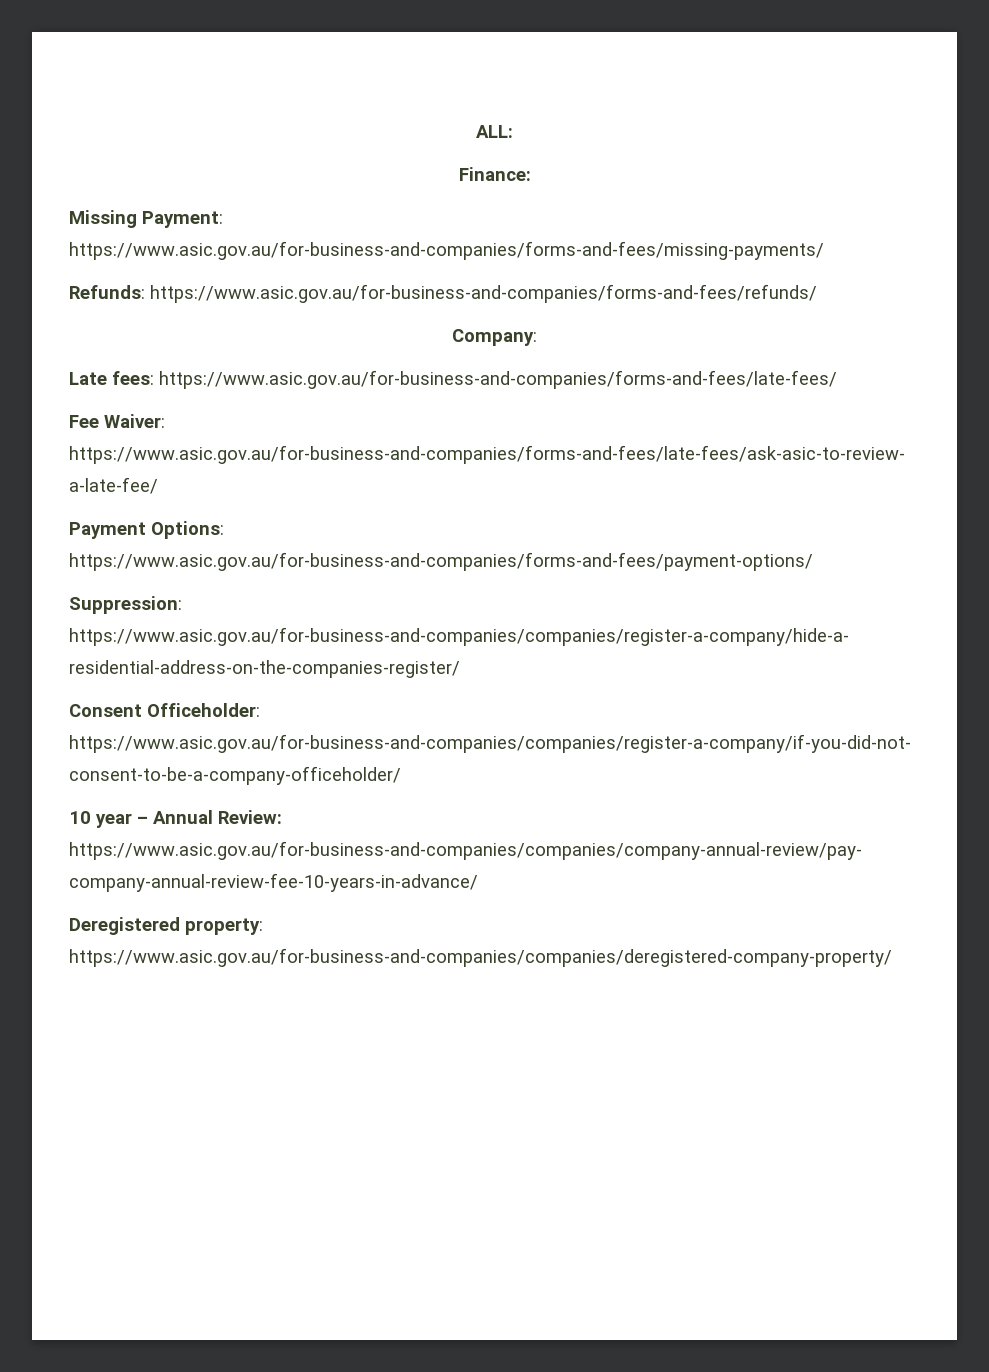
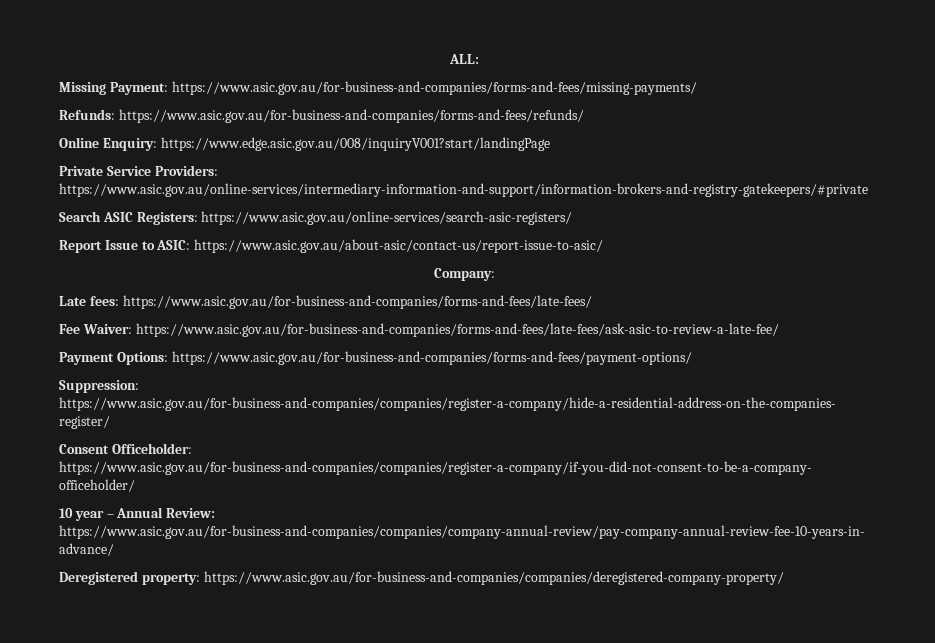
[458,167,531,181] // Finance: -> (479, 59) none
(817, 293) none -> [59,137,550,151] [59,165,218,176] [59,183,868,197] [59,211,573,225] [59,239,604,253] // Online Enquiry: https://www.edge.asic.gov.au/008/inquiryV001?start/landingPage // Private Service Providers: https://www.asic.gov.au/online-services/intermediary-information-and-support/information-brokers-and-registry-gatekeepers/#private // Search ASIC Registers: https://www.asic.gov.au/online-services/search-asic-registers/ // Report Issue to ASIC: https://www.asic.gov.au/about-asic/contact-us/report-issue-to-asic/

